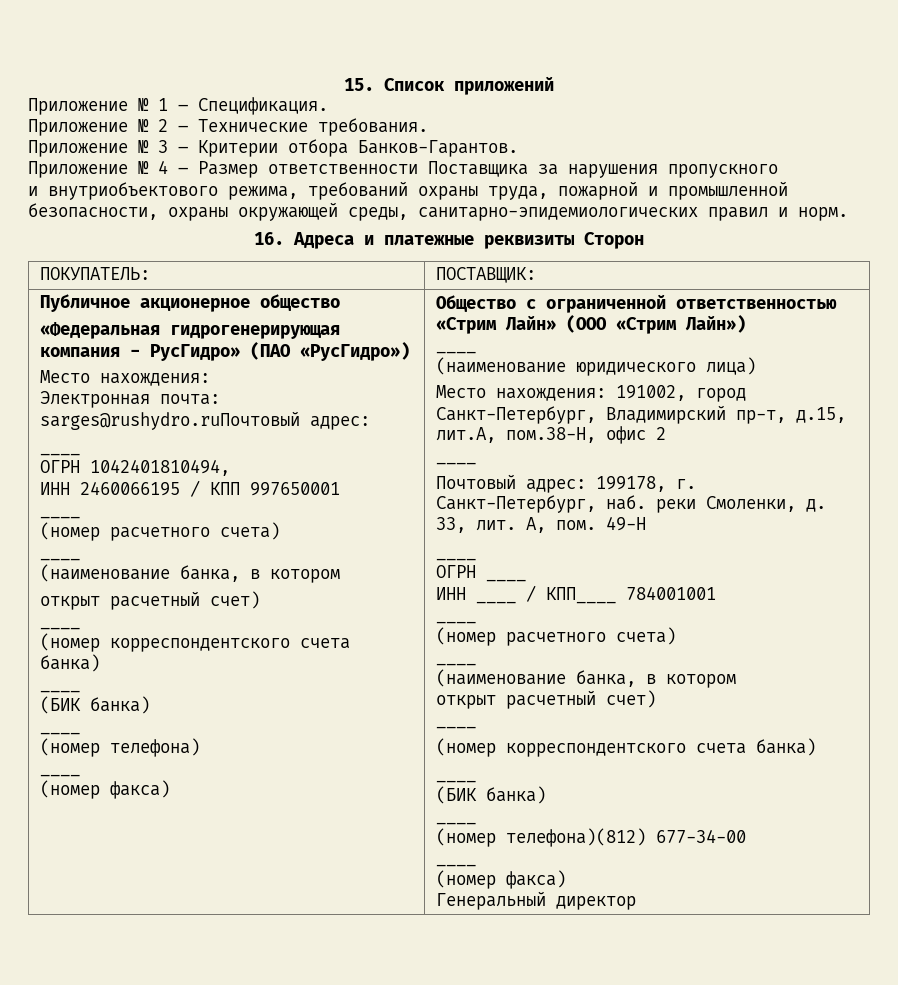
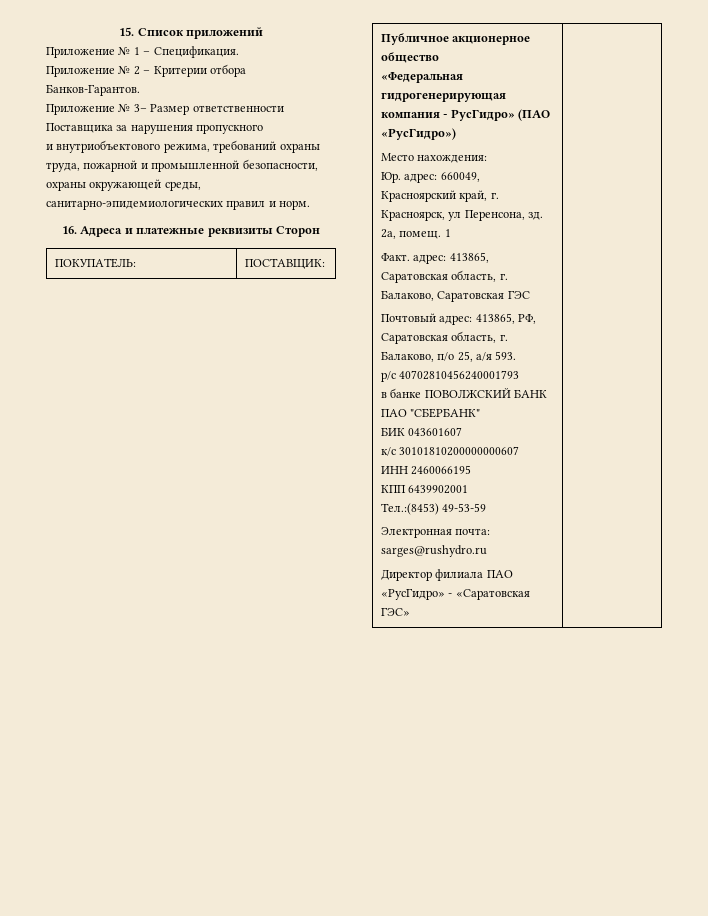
[198,118,428,136] [28,140,188,157] Технические требования. // Приложение № 3 – -> (151, 72) none
[158,160,188,174] 4 – -> [133,104,147,112] 3–
[39,391,220,408] [39,411,370,430] [39,452,80,456] [39,459,230,476] [39,480,340,497] [39,515,80,519] [39,522,280,541] [39,557,80,561] [39,564,340,583] [39,591,260,610] [39,626,80,630] [39,633,350,652] [39,654,100,672] [39,689,80,693] [39,696,150,714] [39,731,80,735] [39,738,200,757] [39,773,80,777] [39,780,170,799] [435,294,837,313] [435,315,746,334] [435,350,476,354] [435,357,756,376] [435,385,746,402] [435,405,846,424] [435,426,666,444] [435,461,476,465] [435,474,696,493] [435,495,826,513] [435,516,646,533] [435,557,476,561] [435,565,476,578] [485,578,526,582] [435,587,466,600] [475,585,716,604] [435,620,476,624] [435,627,676,646] [435,662,476,666] [435,669,736,688] [435,690,656,709] [435,725,476,729] [435,738,816,757] [435,779,476,783] [435,786,546,804] [435,821,476,825] [435,828,746,847] [435,863,476,867] [435,870,566,889] [435,891,636,910] Электронная почта: sarges@rushydro.ruПочтовый адрес: // ____ // ОГРН 1042401810494, // ИНН 2460066195 / КПП 997650001 // ____ // (номер расчетного счета) // ____ // (наименование банка, в котором // открыт расчетный счет) // ____ // (номер корреспондентского счета банка) // ____ // (БИК банка) // ____ // (номер телефона) // ____ // (номер факса) | Общество с ограниченной ответственностью «Стрим Лайн» (ООО «Стрим Лайн») // ____ // (наименование юридического лица) // Место нахождения: 191002, город Санкт-Петербург, Владимирский пр-т, д.15, лит.А, пом.38-Н, офис 2 // ____ // Почтовый адрес: 199178, г. Санкт-Петербург, наб. реки Смоленки, д. 33, лит. А, пом. 49-Н // ____ // ОГРН ____ // ИНН ____ / КПП____ 784001001 // ____ // (номер расчетного счета) // ____ // (наименование банка, в котором // открыт расчетный счет) // ____ // (номер корреспондентского счета банка) // ____ // (БИК банка) // ____ // (номер телефона)(812) 677-34-00 // ____ // (номер факса) // Генеральный директор -> [380,172,480,183] [380,190,499,202] [380,210,543,221] [380,229,451,239] [380,252,489,264] [380,270,508,283] [380,290,530,302] [380,313,536,325] [380,331,508,344] [380,351,517,362] [380,370,520,382] [380,388,547,398] [380,408,481,418] [380,427,463,436] [380,446,520,456] [380,465,472,475] [380,485,469,494] [380,503,487,515] [380,527,491,538] [380,545,487,557] [380,569,513,581] [380,589,530,600] [380,608,410,616] Юр. адрес: 660049, Красноярский край, г. Красноярск, ул Перенсона, зд. 2а, помещ. 1 // Факт. адрес: 413865, Саратовская область, г. Балаково, Саратовская ГЭС // Почтовый адрес: 413865, РФ, Саратовская область, г. Балаково, п/о 25, а/я 593. // р/с 40702810456240001793 // в банке ПОВОЛЖСКИЙ БАНК ПАО "СБЕРБАНК" // БИК 043601607 // к/с 30101810200000000607 // ИНН 2460066195 // КПП 6439902001 // Тел.:(8453) 49-53-59 // Электронная почта: sarges@rushydro.ru // Директор филиала ПАО «РусГидро» - «Саратовская ГЭС» |

